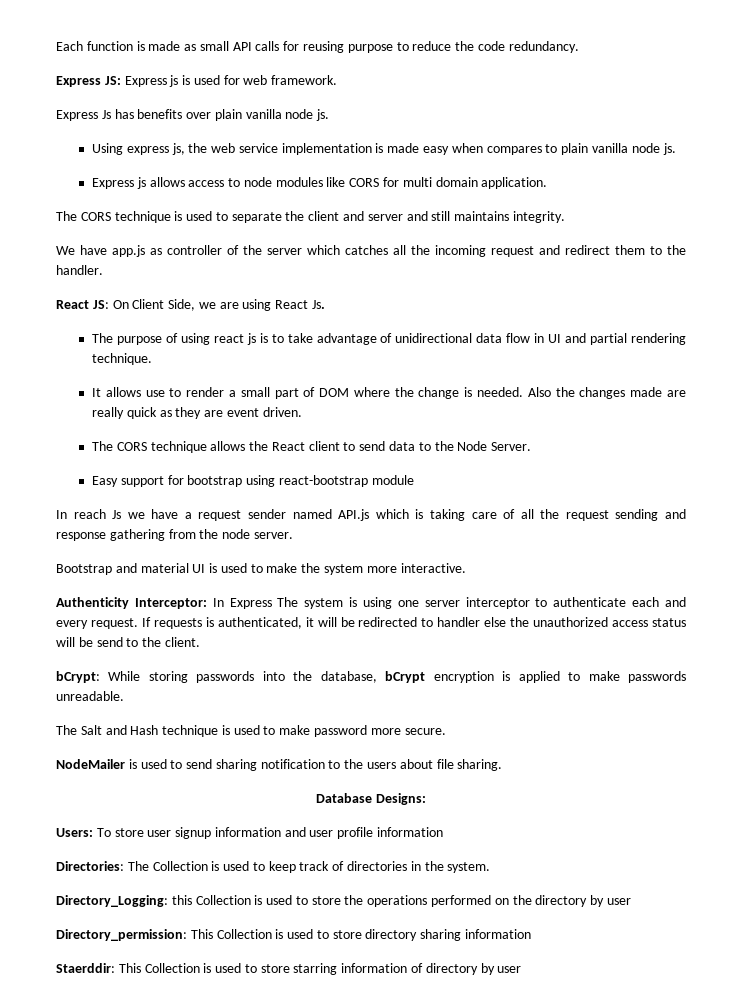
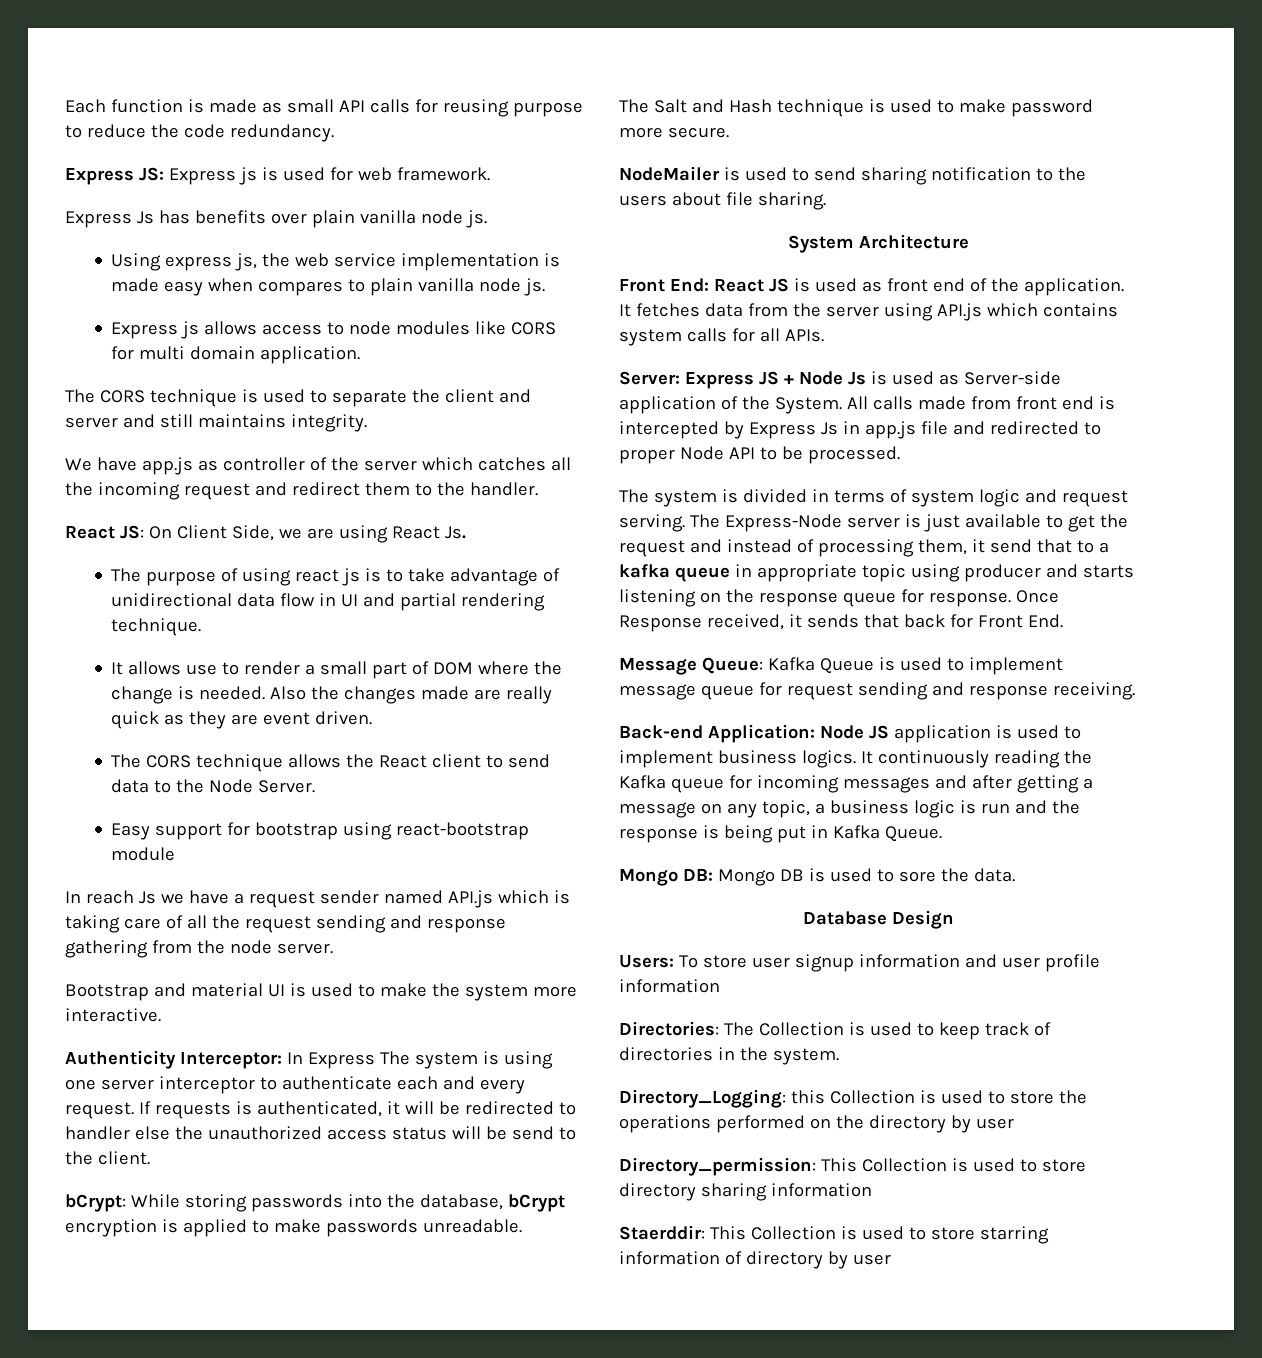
(503, 765) none -> [788,234,969,253] [619,278,1124,296] [619,303,1118,321] [619,328,824,346] [619,371,1061,389] [619,396,1115,414] [619,421,1101,439] [619,446,900,464] [619,489,1128,507] [619,514,1128,532] [619,539,1109,557] [619,564,1134,582] [619,589,1059,607] [619,614,1063,632] [619,657,1063,675] [619,682,1135,700] [619,724,1081,743] [619,750,1092,768] [619,775,1093,793] [619,800,1080,818] [619,825,942,843] [619,868,1015,886] // System Architecture // Front End: React JS is used as front end of the application. It fetches data from the server using API.js which contains system calls for all APIs. // Server: Express JS + Node Js is used as Server-side application of the System. All calls made from front end is intercepted by Express Js in app.js file and redirected to proper Node API to be processed. // The system is divided in terms of system logic and request serving. The Express-Node server is just available to get the request and instead of processing them, it send that to a kafka queue in appropriate topic using producer and starts listening on the response queue for response. Once Response received, it sends that back for Front End. // Message Queue: Kafka Queue is used to implement message queue for request sending and response receiving. // Back-end Application: Node JS application is used to implement business logics. It continuously reading the Kafka queue for incoming messages and after getting a message on any topic, a business logic is run and the response is being put in Kafka Queue. // Mongo DB: Mongo DB is used to sore the data.
[375,793,426,805] Designs: -> [891,910,954,929] Design

